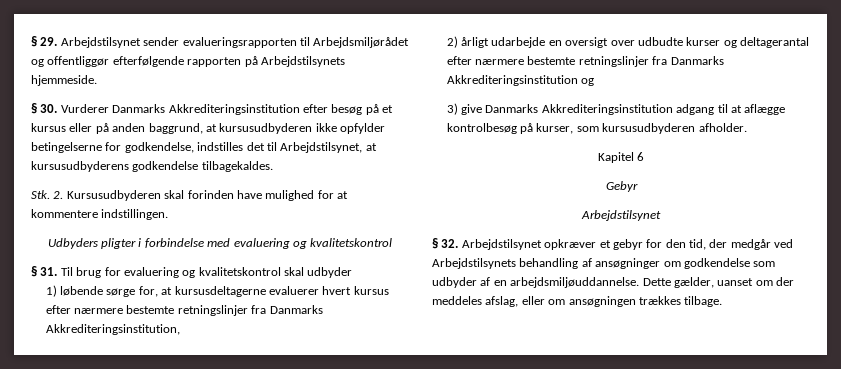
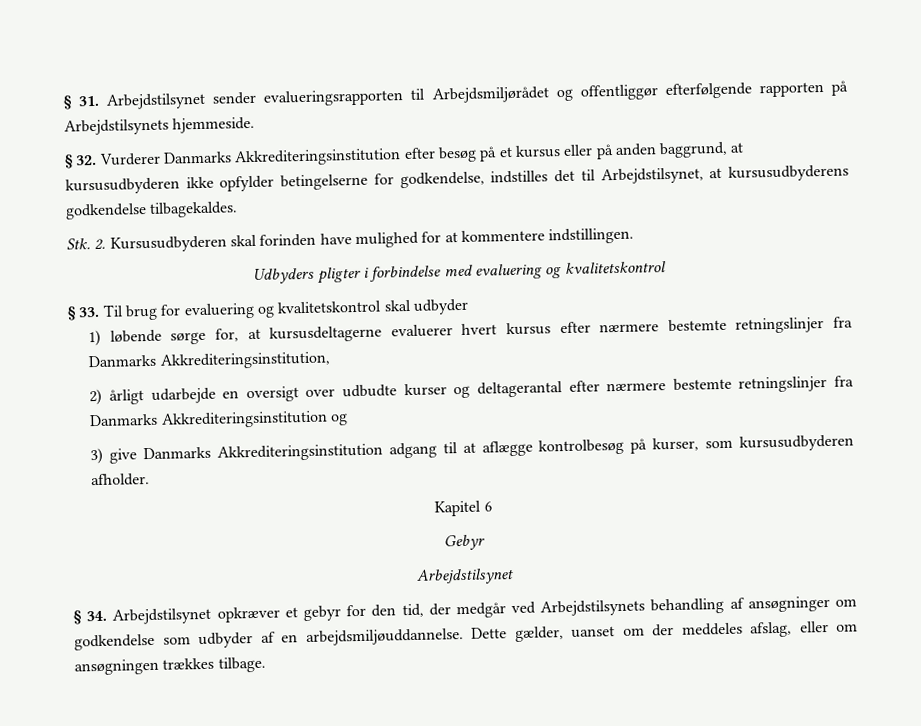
[31,36,58,47] § 29. -> [63,95,100,110] § 31.
[40,104,58,113] 30. -> [75,154,98,166] 32.
[40,267,58,276] 31. -> [78,306,101,318] 33.
[441,239,459,248] 32. -> [86,610,108,622] 34.

